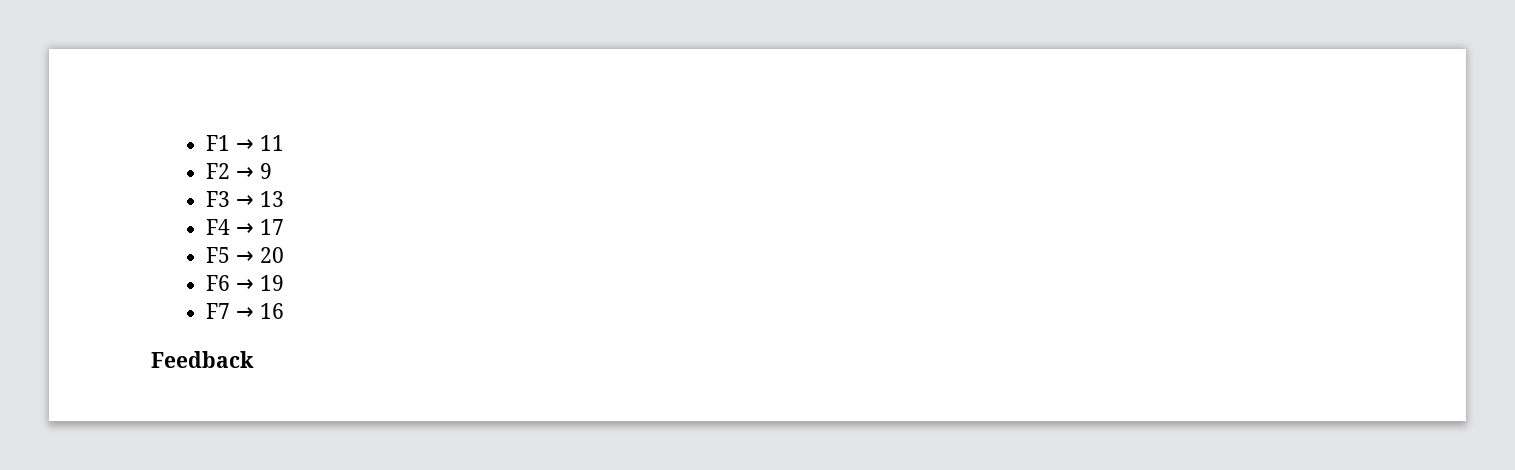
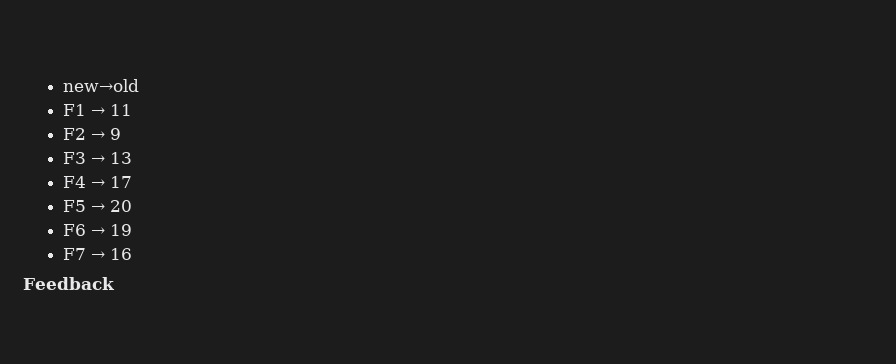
(206, 143) none -> [62,79,139,92] new→old //

